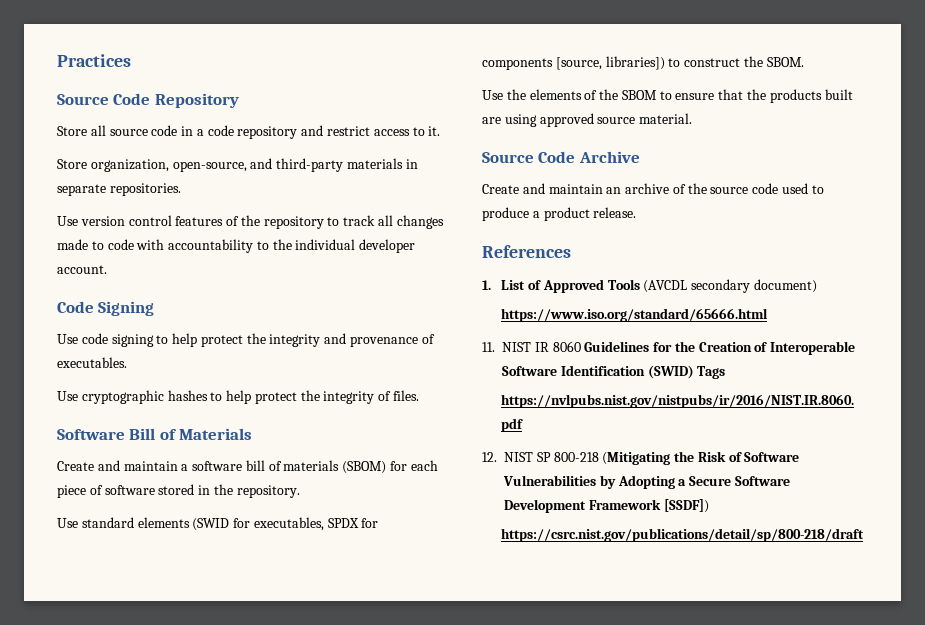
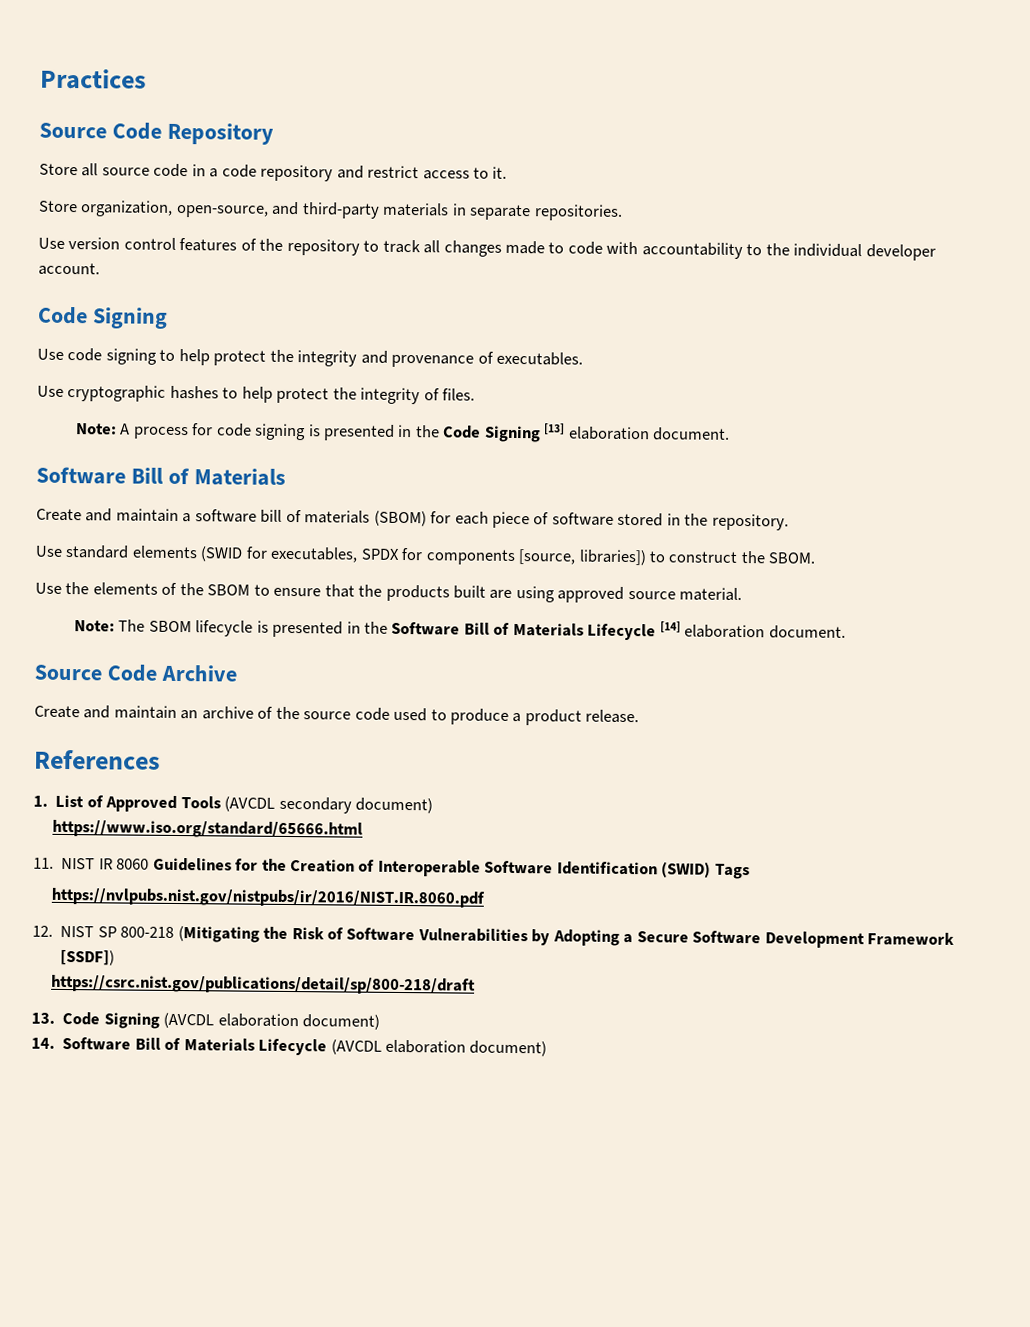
(420, 395) none -> [75,423,731,443] // Note: A process for code signing is presented in the Code Signing [13] elaboration document.
(693, 118) none -> [73,619,846,641] // Note: The SBOM lifecycle is presented in the Software Bill of Materials Lifecycle [14] elaboration document.
(865, 535) none -> [31,1011,381,1030] [31,1036,548,1057] // 13. Code Signing (AVCDL elaboration document) // 14. Software Bill of Materials Lifecycle (AVCDL elaboration document)

